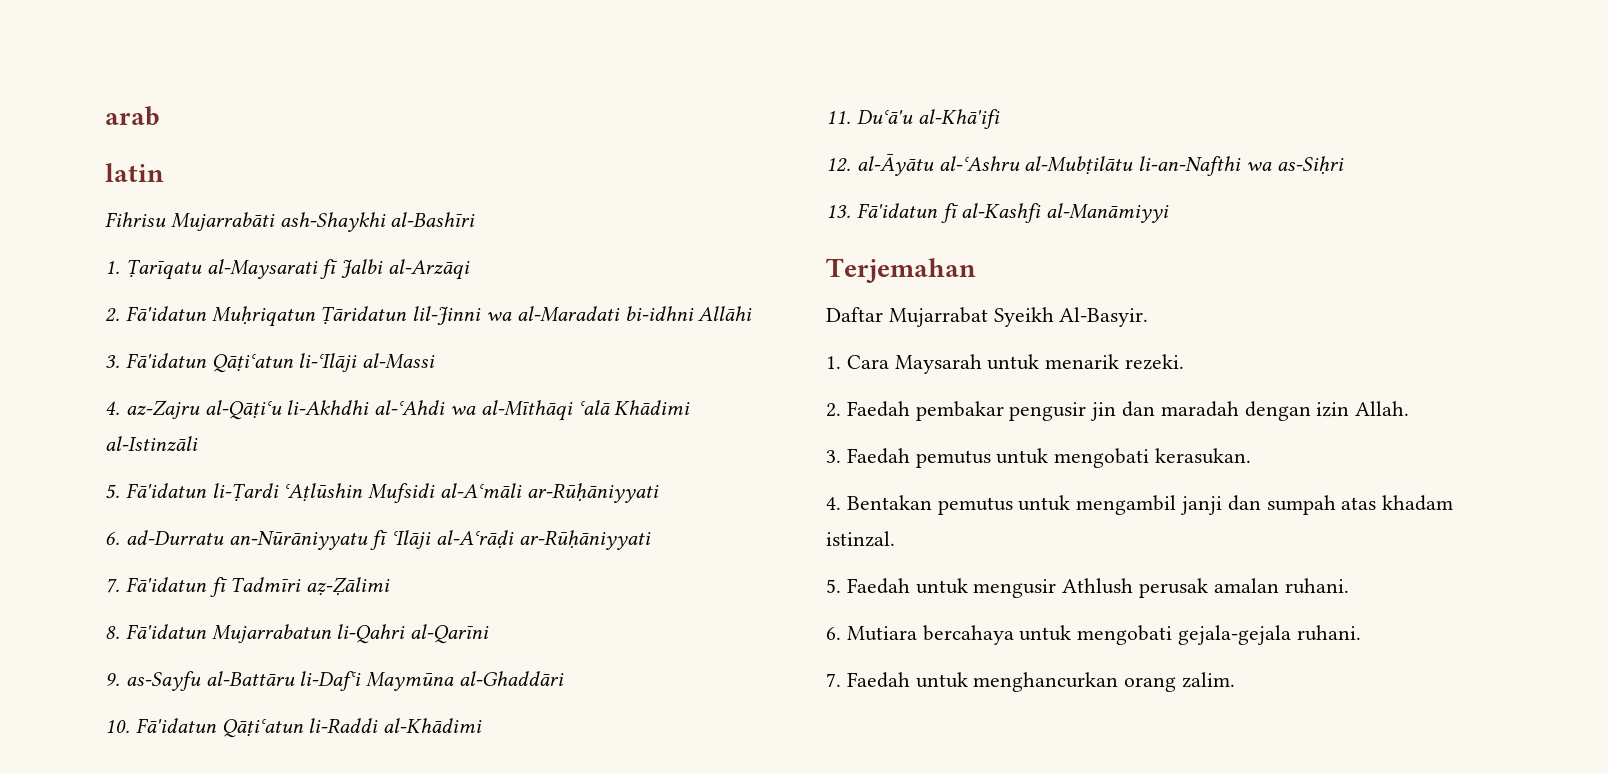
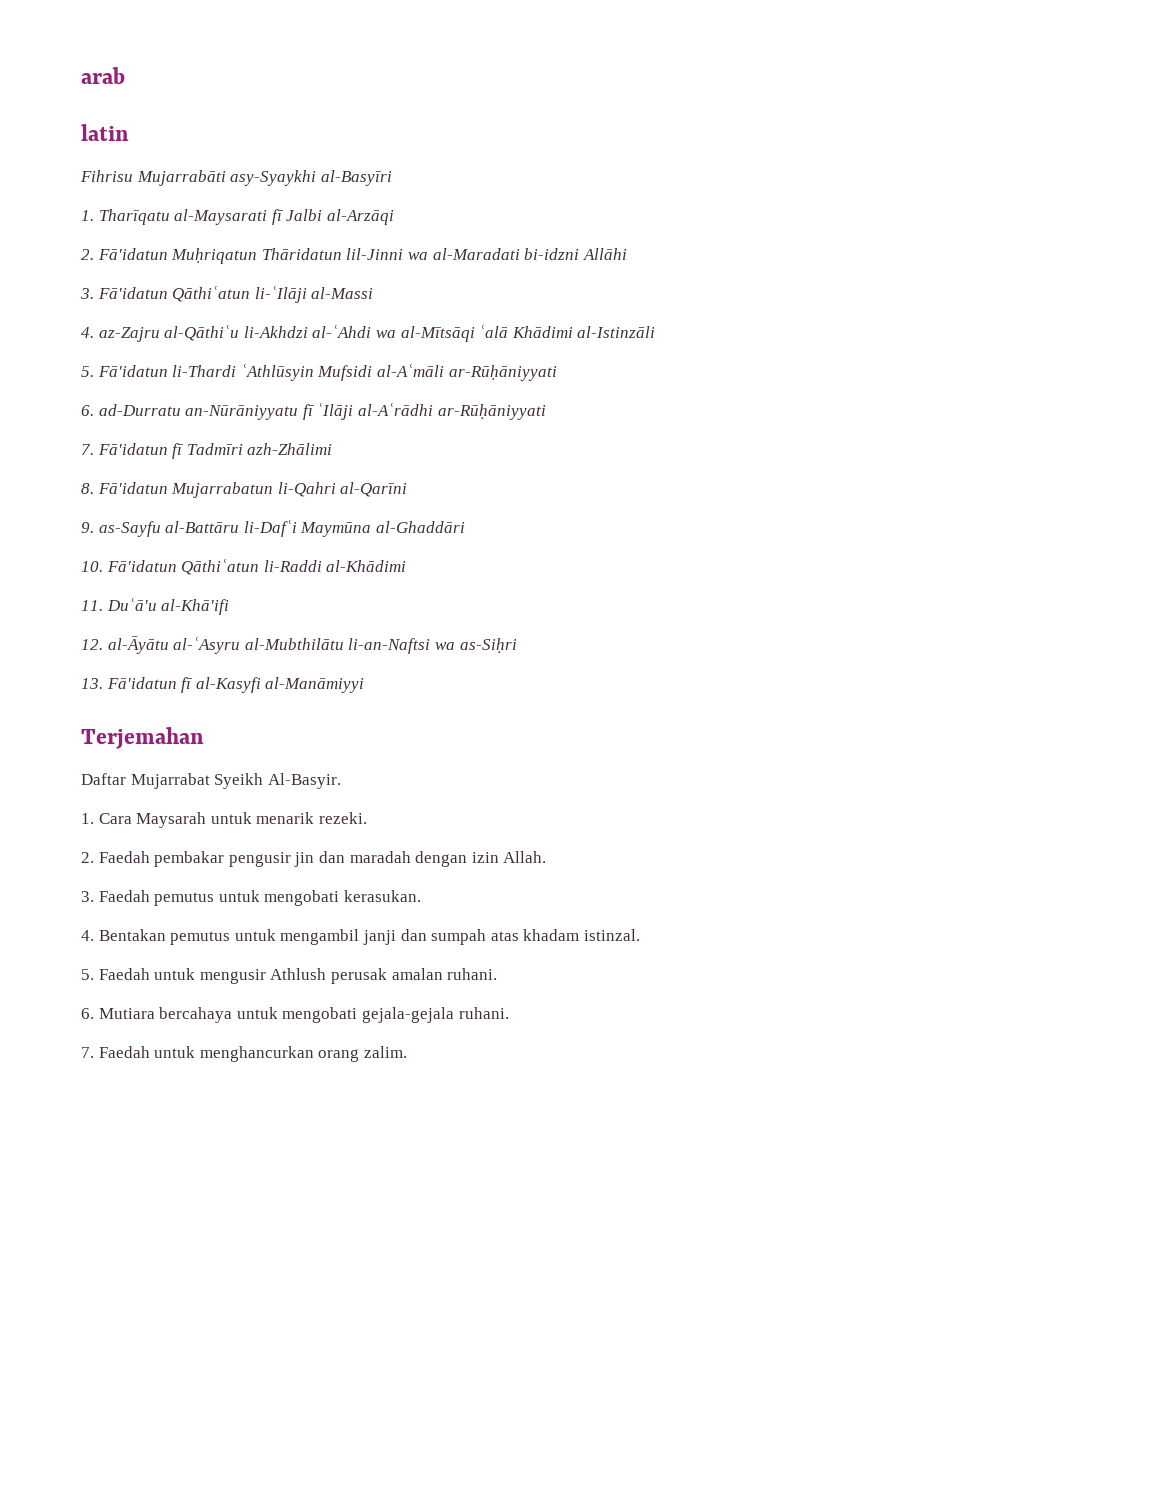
[279,212,476,232] [105,259,202,280] ash-Shaykhi al-Bashīri // 1. Ṭarīqatu -> [230,170,392,186] [81,209,170,225] asy-Syaykhi al-Basyīri // 1. Tharīqatu
[320,306,408,325] Ṭāridatun -> [261,248,342,260] Thāridatun
[624,306,694,321] bi-idhni -> [524,248,580,260] bi-idzni
[211,354,294,373] Qāṭiʿatun -> [172,286,251,302] Qāthiʿatun
[204,400,370,420] al-Qāṭiʿu li-Akhdhi -> [164,325,308,341] al-Qāthiʿu li-Akhdzi
[480,400,573,421] al-Mīthāqi -> [400,326,475,342] al-Mītsāqi
[211,483,364,502] li-Ṭardi ʿAṭlūshin -> [172,364,314,381] li-Thardi ʿAthlūsyin
[436,530,515,549] al-Aʿrāḍi -> [357,403,433,416] al-Aʿrādhi
[306,577,391,596] aẓ-Ẓālimi -> [247,443,333,455] azh-Zhālimi
[221,719,304,738] Qāṭiʿatun -> [181,559,260,575] Qāthiʿatun
[938,156,1242,176] al-ʿAshru al-Mubṭilātu li-an-Nafthi -> [173,637,431,654] al-ʿAsyru al-Mubthilātu li-an-Naftsi
[961,203,1042,223] al-Kashfi -> [195,677,261,693] al-Kasyfi

